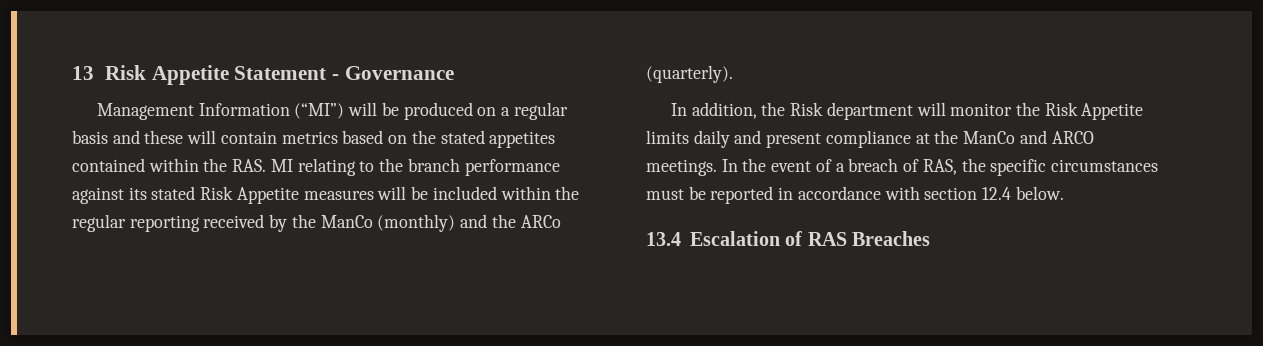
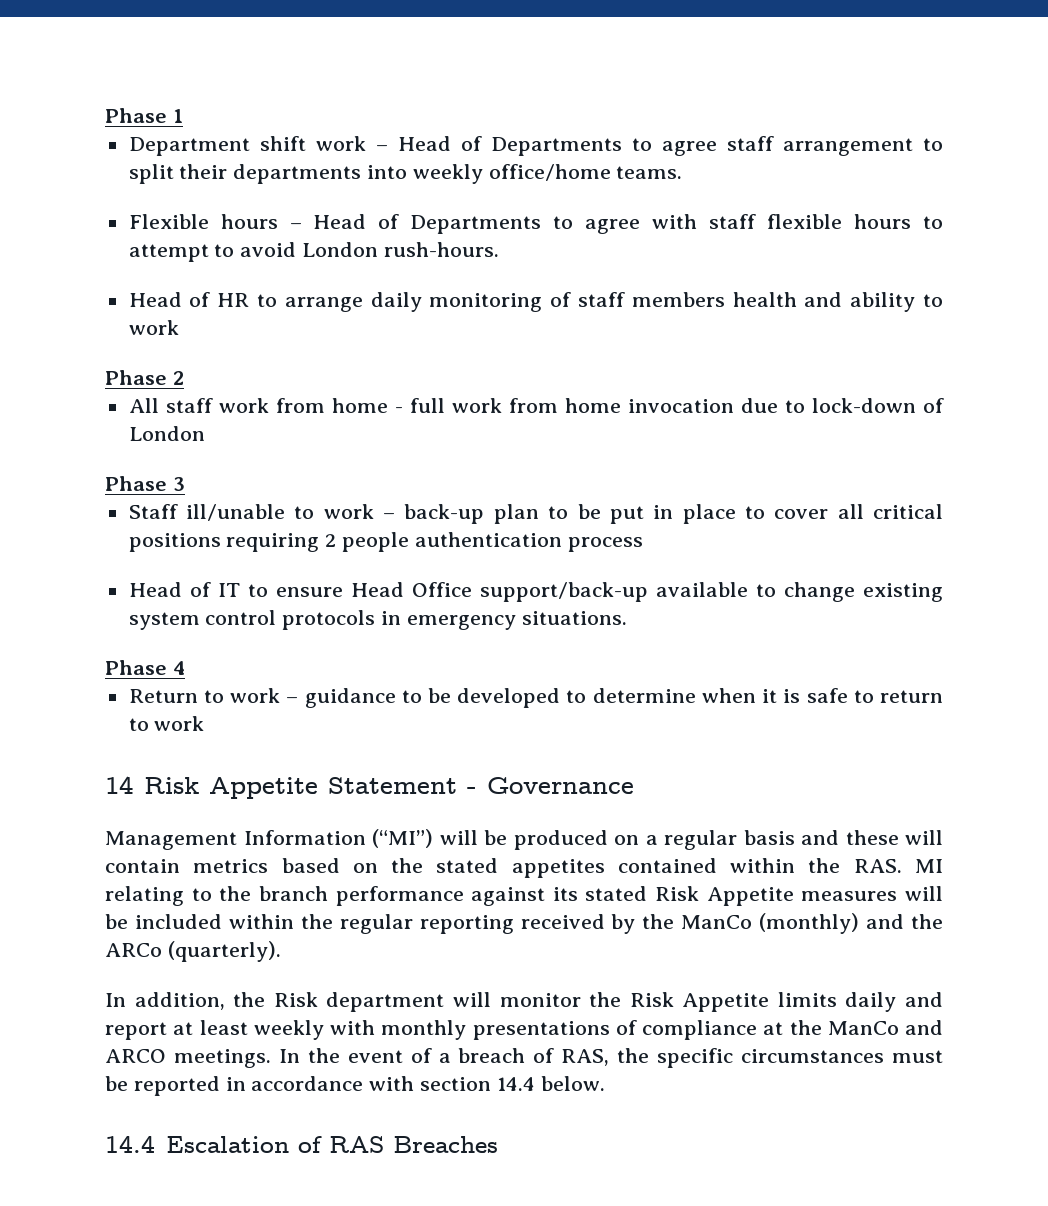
[72,66,94,80] 13 -> [105,108,183,123] [128,136,943,156] [128,164,683,184] [128,214,943,234] [128,242,499,262] [128,292,944,312] [128,320,179,335] [105,370,184,385] [128,398,944,413] [128,426,205,441] [105,476,185,491] [128,504,944,524] [128,532,643,552] [128,582,943,602] [128,610,627,630] [105,660,185,675] [128,688,944,708] [128,716,205,731] [105,776,133,794] Phase 1 // Department shift work – Head of Departments to agree staff arrangement to split their departments into weekly office/home teams. // Flexible hours – Head of Departments to agree with staff flexible hours to attempt to avoid London rush-hours. // Head of HR to arrange daily monitoring of staff members health and ability to work // Phase 2 // All staff work from home - full work from home invocation due to lock-down of London // Phase 3 // Staff ill/unable to work – back-up plan to be put in place to cover all critical positions requiring 2 people authentication process // Head of IT to ensure Head Office support/back-up available to change existing system control protocols in emergency situations. // Phase 4 // Return to work – guidance to be developed to determine when it is safe to return to work // 14
[766,133,822,148] present -> [105,1020,637,1040] report at least weekly with monthly presentations of
[982,187,1012,200] 12.4 -> [496,1077,535,1091] 14.4
[646,232,681,246] 13.4 -> [105,1135,155,1153] 14.4

